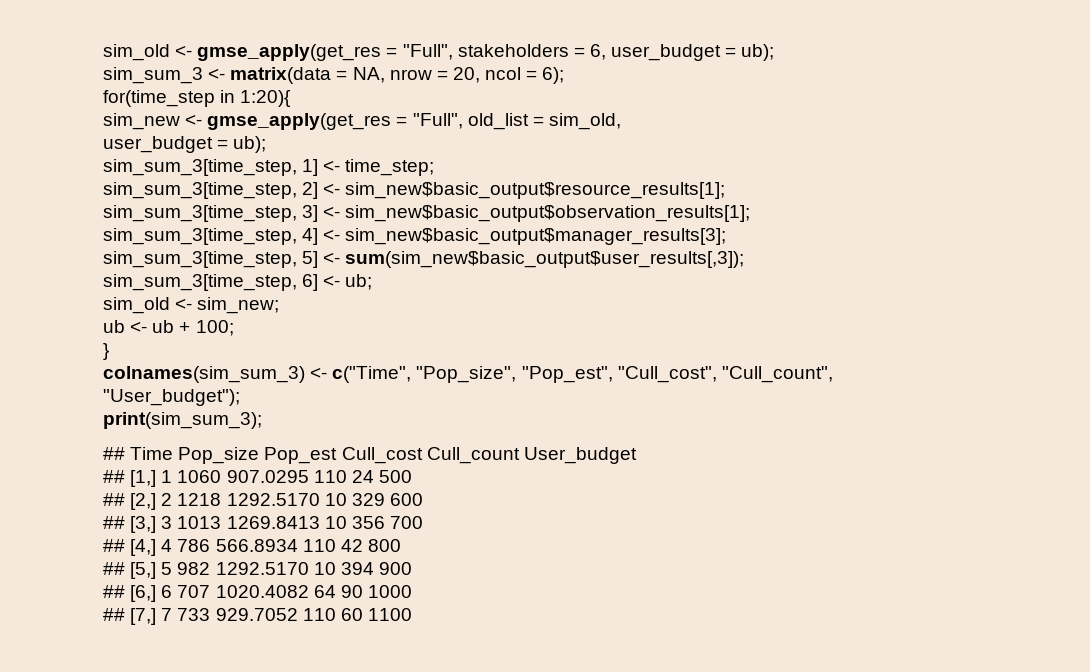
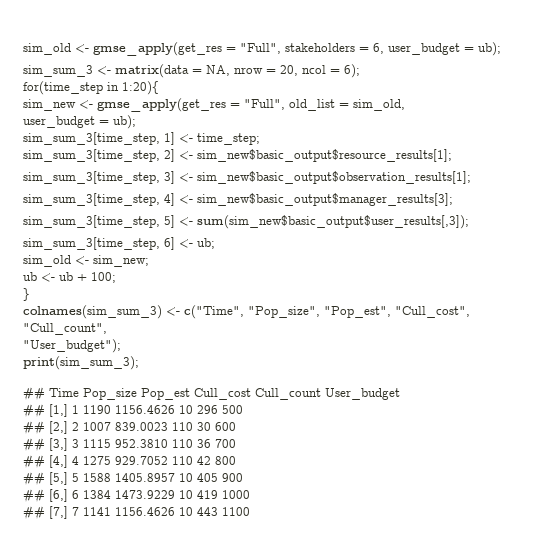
[177,470,374,483] 1060 907.0295 110 24 -> [83,405,218,414] 1190 1156.4626 10 296
[177,493,385,506] 1218 1292.5170 10 329 -> [83,422,211,431] 1007 839.0023 110 30
[177,516,385,529] 1013 1269.8413 10 356 -> [83,439,211,448] 1115 952.3810 110 36
[177,539,298,552] 786 566.8934 -> [83,456,168,465] 1275 929.7052
[177,562,374,575] 982 1292.5170 10 394 -> [83,473,218,482] 1588 1405.8957 10 405
[177,585,363,598] 707 1020.4082 64 90 -> [83,490,218,499] 1384 1473.9229 10 419
[177,608,363,621] 733 929.7052 110 60 -> [83,507,218,516] 1141 1156.4626 10 443

